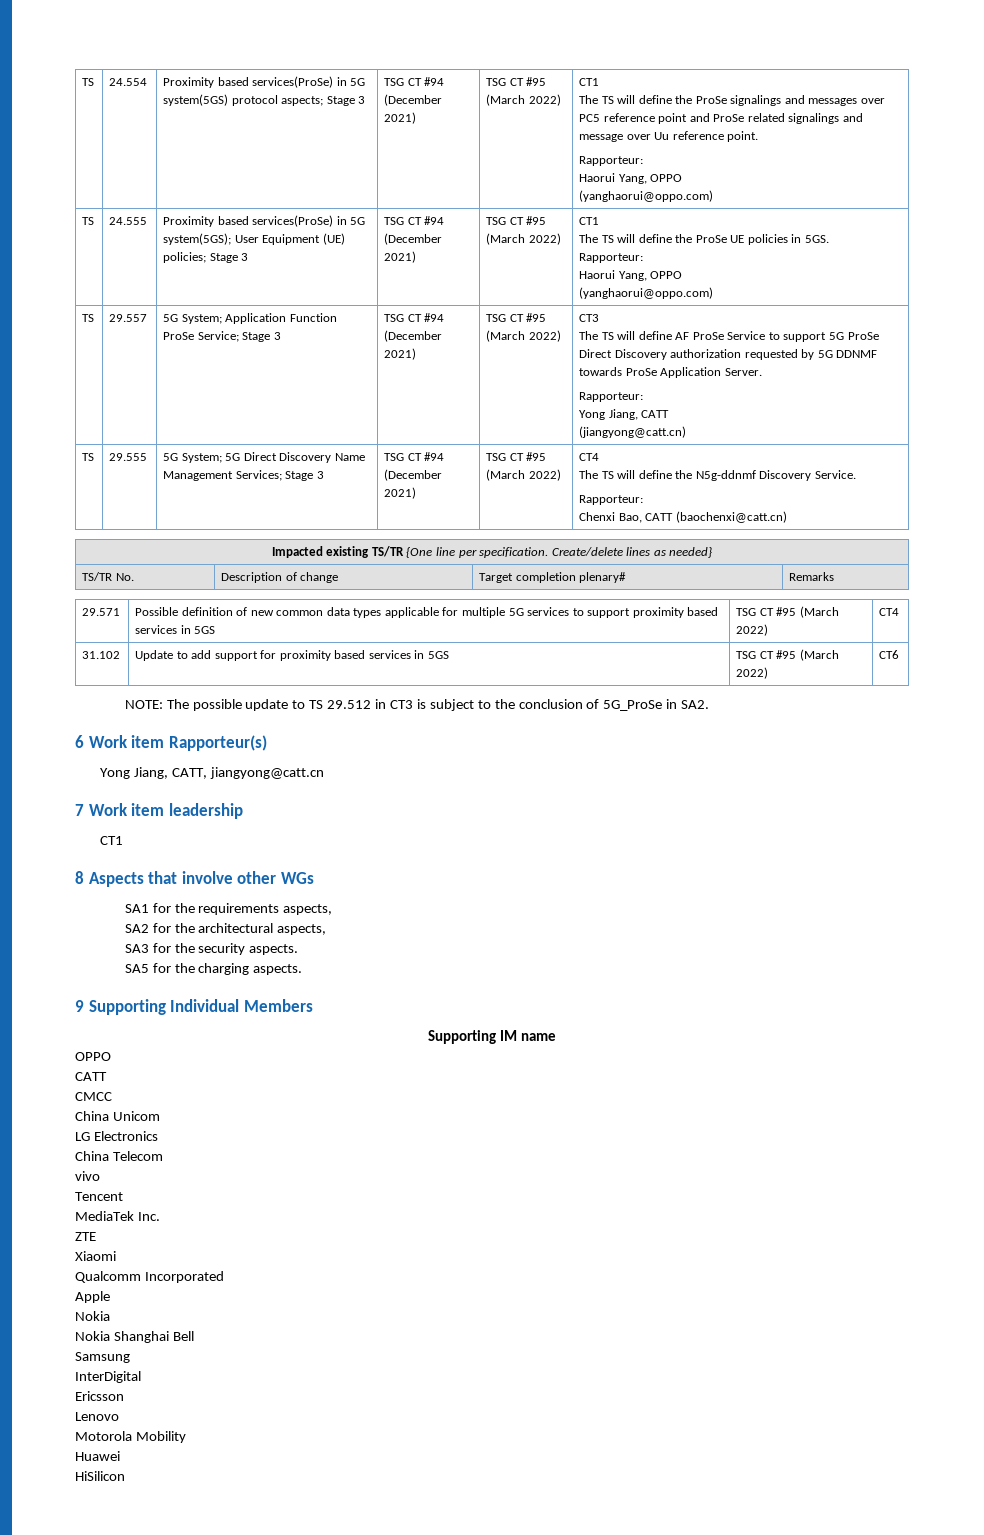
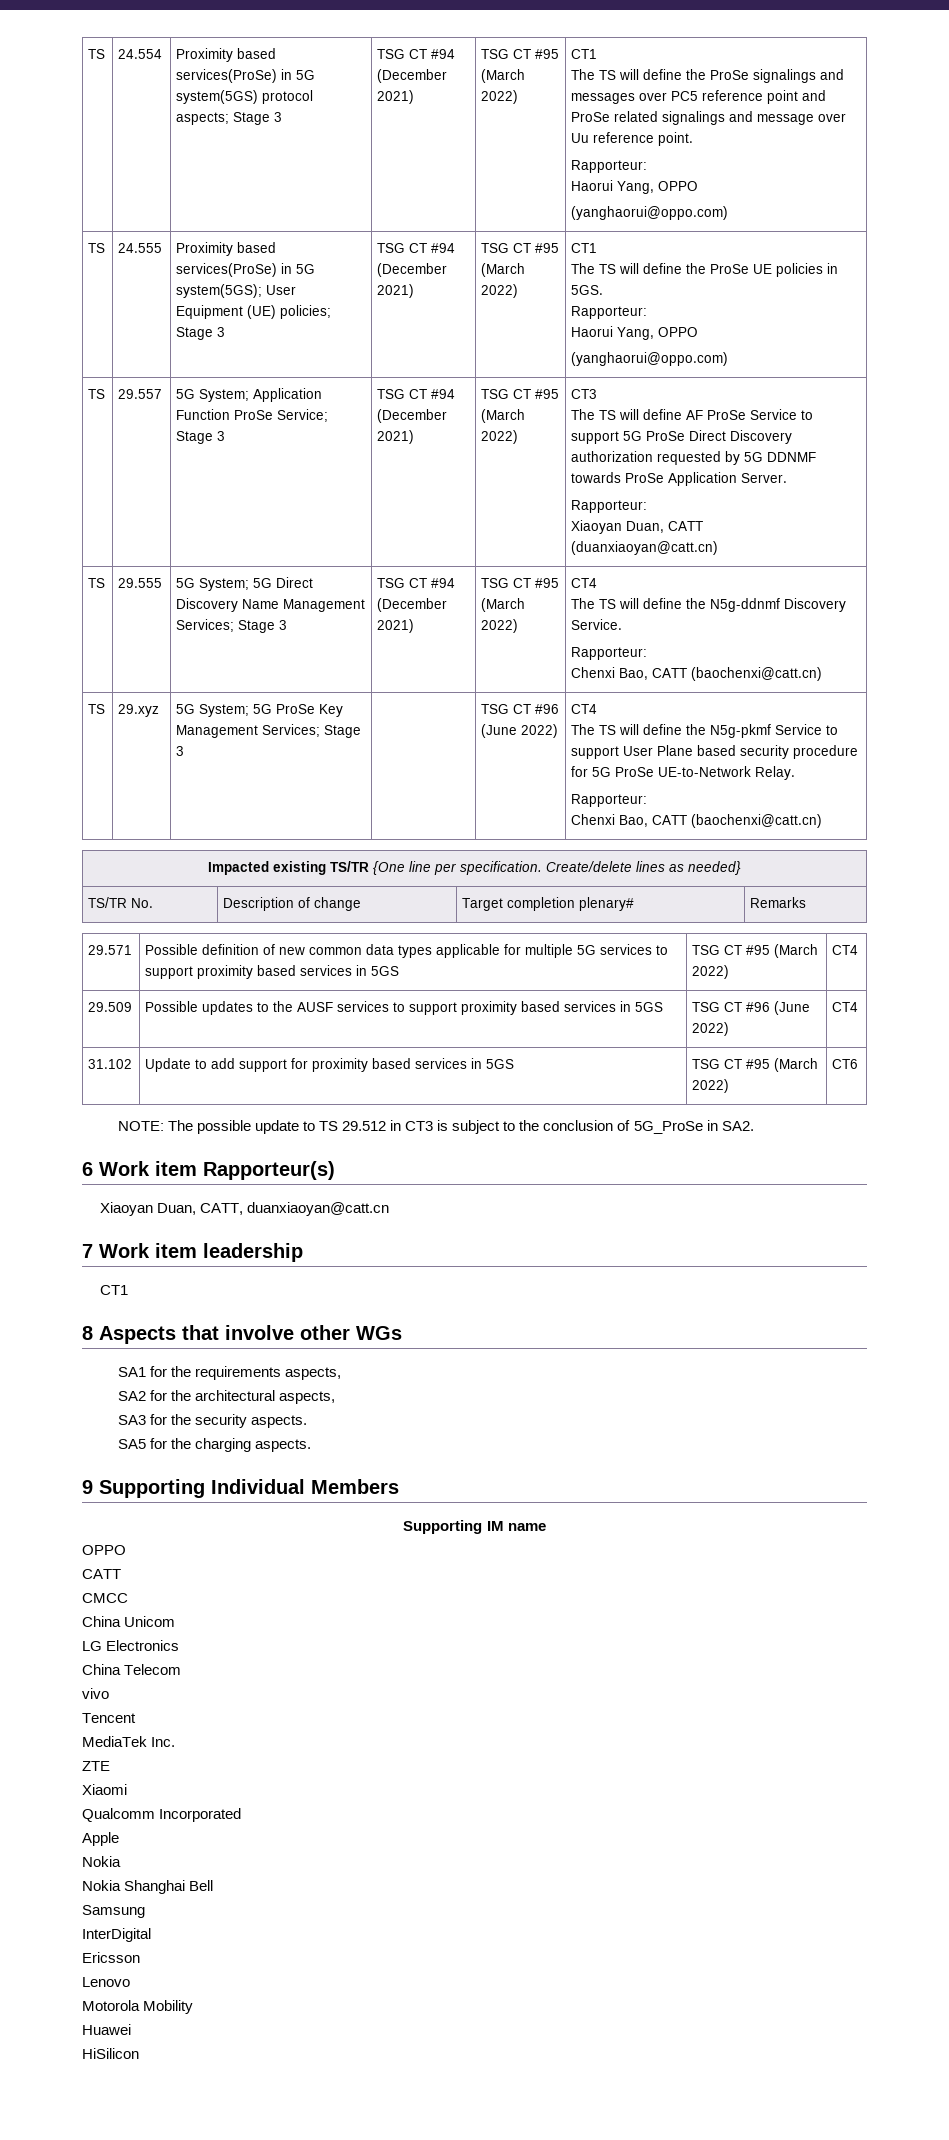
[579,409,670,420] [579,426,687,438] Yong Jiang, CATT // (jiangyong@catt.cn) -> [571,520,704,534] [571,541,719,555] Xiaoyan Duan, CATT // (duanxiaoyan@catt.cn)
(787, 517) none -> [88,704,106,714] [118,704,160,717] [176,704,344,717] [176,724,362,738] [176,746,185,756] [481,704,560,714] [481,724,559,738] [571,704,598,714] [571,724,839,738] [571,745,859,759] [571,766,796,780] [571,794,648,807] [571,814,823,828] // TS | 29.xyz | 5G System; 5G ProSe Key Management Services; Stage 3 | | TSG CT #96 (June 2022) | CT4 // The TS will define the N5g-pkmf Service to support User Plane based security procedure for 5G ProSe UE-to-Network Relay. // Rapporteur: // Chenxi Bao, CATT (baochenxi@catt.cn)
(900, 612) none -> [88,1002,133,1012] [145,1001,664,1015] [692,1001,811,1015] [692,1022,730,1036] [832,1002,859,1012] // 29.509 | Possible updates to the AUSF services to support proximity based services in 5GS | TSG CT #96 (June 2022) | CT4
[99,767,324,779] Yong Jiang, CATT, jiangyong@catt.cn -> [99,1202,390,1216] Xiaoyan Duan, CATT, duanxiaoyan@catt.cn

